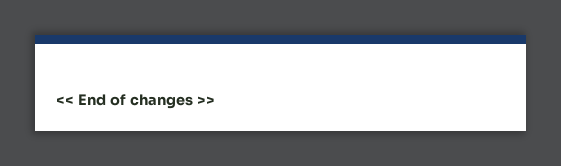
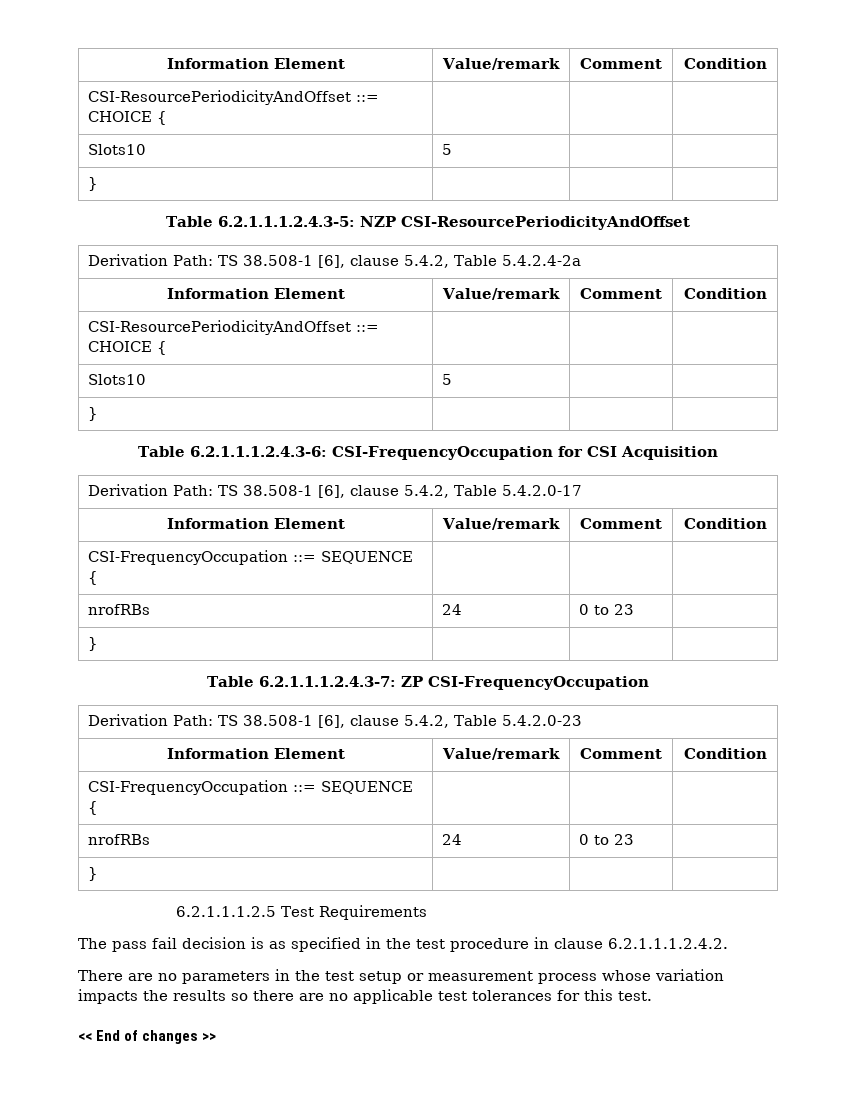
(56, 100) none -> [166,58,345,69] [442,58,561,70] [580,58,662,69] [683,58,767,69] [88,90,380,105] [88,111,168,125] [88,144,147,155] [442,144,453,155] [88,177,99,191] [166,216,690,230] [88,254,582,268] [166,288,345,299] [442,288,561,300] [580,288,662,299] [683,288,767,299] [88,320,380,335] [88,341,168,355] [88,374,147,385] [442,374,453,385] [88,407,99,421] [138,446,718,460] [88,484,583,498] [166,518,345,529] [442,518,561,530] [580,518,662,529] [683,518,767,529] [88,550,414,565] [88,571,99,585] [88,604,151,615] [442,604,463,615] [579,604,635,615] [88,637,99,651] [207,676,649,690] [88,714,583,728] [166,748,345,759] [442,748,561,760] [580,748,662,759] [683,748,767,759] [88,780,414,795] [88,801,99,815] [88,834,151,845] [442,834,463,845] [579,834,635,845] [88,867,99,881] [175,905,427,920] [78,937,728,952] [78,969,724,984] [78,989,652,1004] Information Element | Value/remark | Comment | Condition // CSI-ResourcePeriodicityAndOffset ::= CHOICE { | | | // Slots10 | 5 | | // } | | | // Table 6.2.1.1.1.2.4.3-5: NZP CSI-ResourcePeriodicityAndOffset // Derivation Path: TS 38.508-1 [6], clause 5.4.2, Table 5.4.2.4-2a // Information Element | Value/remark | Comment | Condition // CSI-ResourcePeriodicityAndOffset ::= CHOICE { | | | // Slots10 | 5 | | // } | | | // Table 6.2.1.1.1.2.4.3-6: CSI-FrequencyOccupation for CSI Acquisition // Derivation Path: TS 38.508-1 [6], clause 5.4.2, Table 5.4.2.0-17 // Information Element | Value/remark | Comment | Condition // CSI-FrequencyOccupation ::= SEQUENCE { | | | // nrofRBs | 24 | 0 to 23 | // } | | | // Table 6.2.1.1.1.2.4.3-7: ZP CSI-FrequencyOccupation // Derivation Path: TS 38.508-1 [6], clause 5.4.2, Table 5.4.2.0-23 // Information Element | Value/remark | Comment | Condition // CSI-FrequencyOccupation ::= SEQUENCE { | | | // nrofRBs | 24 | 0 to 23 | // } | | | // 6.2.1.1.1.2.5 Test Requirements // The pass fail decision is as specified in the test procedure in clause 6.2.1.1.1.2.4.2. // There are no parameters in the test setup or measurement process whose variation impacts the results so there are no applicable test tolerances for this test. //

